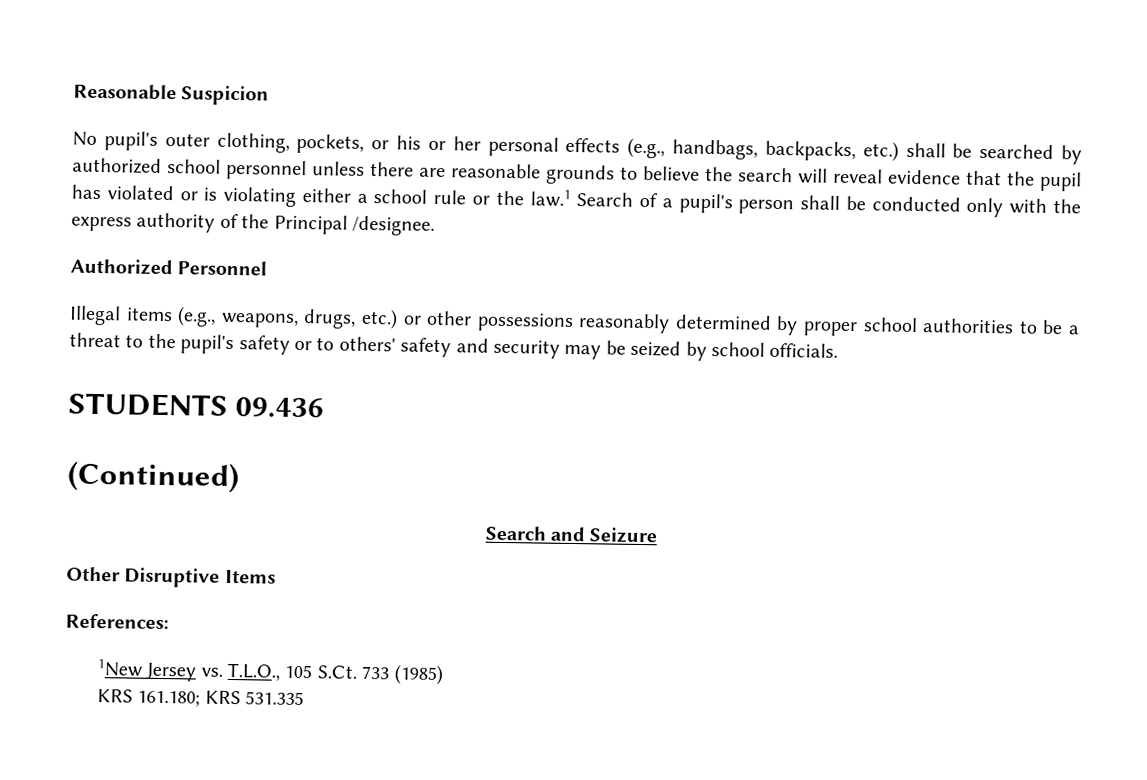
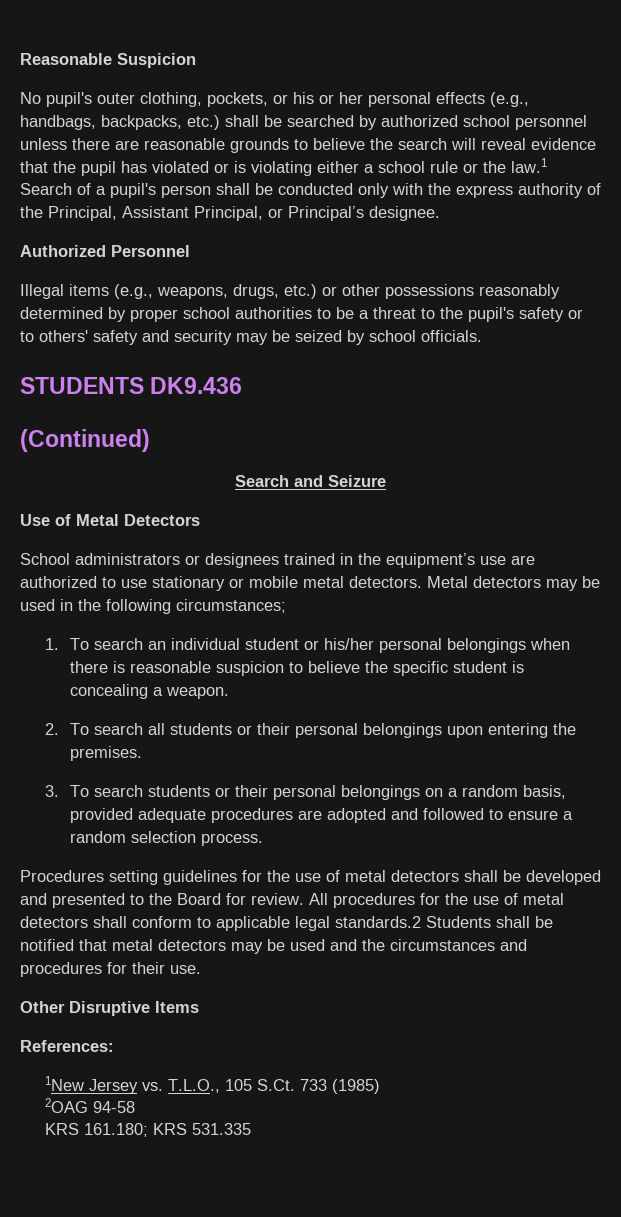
[273,214,435,236] Principal /designee. -> [48,206,440,221] Principal, Assistant Principal, or Principal’s designee.
[235,397,325,419] 09.436 -> [150,377,243,394] DK9.436
(658, 535) none -> [20,514,200,526] [20,553,535,568] [20,576,600,591] [20,599,286,614] [45,638,571,653] [70,661,525,676] [70,684,230,699] [45,723,577,738] [70,746,143,761] [45,785,567,800] [70,808,574,823] [70,831,264,846] [20,870,601,885] [20,893,564,908] [20,916,553,931] [20,939,527,954] [20,962,201,977] // Use of Metal Detectors // School administrators or designees trained in the equipment’s use are authorized to use stationary or mobile metal detectors. Metal detectors may be used in the following circumstances; // 1. To search an individual student or his/her personal belongings when there is reasonable suspicion to believe the specific student is concealing a weapon. // 2. To search all students or their personal belongings upon entering the premises. // 3. To search students or their personal belongings on a random basis, provided adequate procedures are adopted and followed to ensure a random selection process. // Procedures setting guidelines for the use of metal detectors shall be developed and presented to the Board for review. All procedures for the use of metal detectors shall conform to applicable legal standards.2 Students shall be notified that metal detectors may be used and the circumstances and procedures for their use.
(443, 675) none -> [45,1098,136,1113] // 2OAG 94-58

